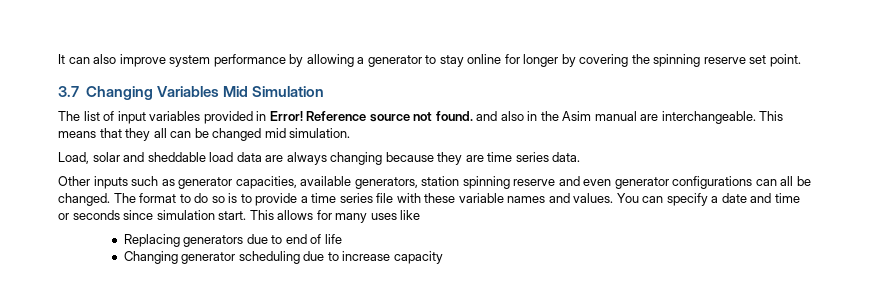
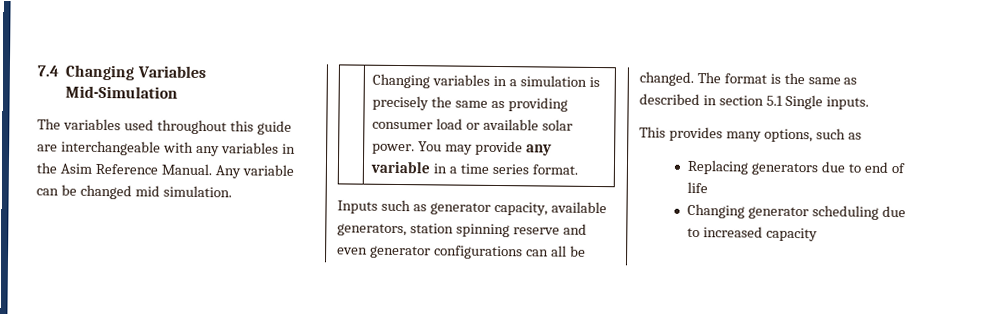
[58,54,801,67] [58,86,324,100] [58,111,784,124] [58,128,167,141] It can also improve system performance by allowing a generator to stay online for longer by covering the spinning reserve set point. // 3.7 Changing Variables Mid Simulation // The list of input variables provided in Error! Reference source not found. and also in the Asim manual are interchangeable. This means that they all -> [37,64,206,81] [65,85,179,99] [37,118,292,135] [37,140,296,157] [36,162,294,179] 7.4 Changing Variables Mid-Simulation // The variables used throughout this guide are interchangeable with any variables in the Asim Reference Manual. Any variable
[58,152,581,165] [58,176,128,189] // Load, solar and sheddable load data are always changing because they are time series data. // Other inputs -> [372,73,600,89] [372,95,568,112] [372,118,573,131] [372,140,552,156] [370,160,578,175] [337,200,378,214] // | Changing variables in a simulation is precisely the same as providing consumer load or available solar power. You may provide any variable in a time series format. // Inputs
[235,176,297,189] capacities, -> [493,201,548,216] capacity,
[179,193,800,206] [58,210,421,223] to do so is to provide a time series file with these variable names and values. You can specify a date and time or seconds since simulation start. This allows for many uses like -> [769,72,858,85] [639,93,869,110] [639,126,862,143] is the same as described in section 5.1 Single inputs. // This provides many options, such as
[342,251,391,261] increase -> [702,226,763,238] increased

